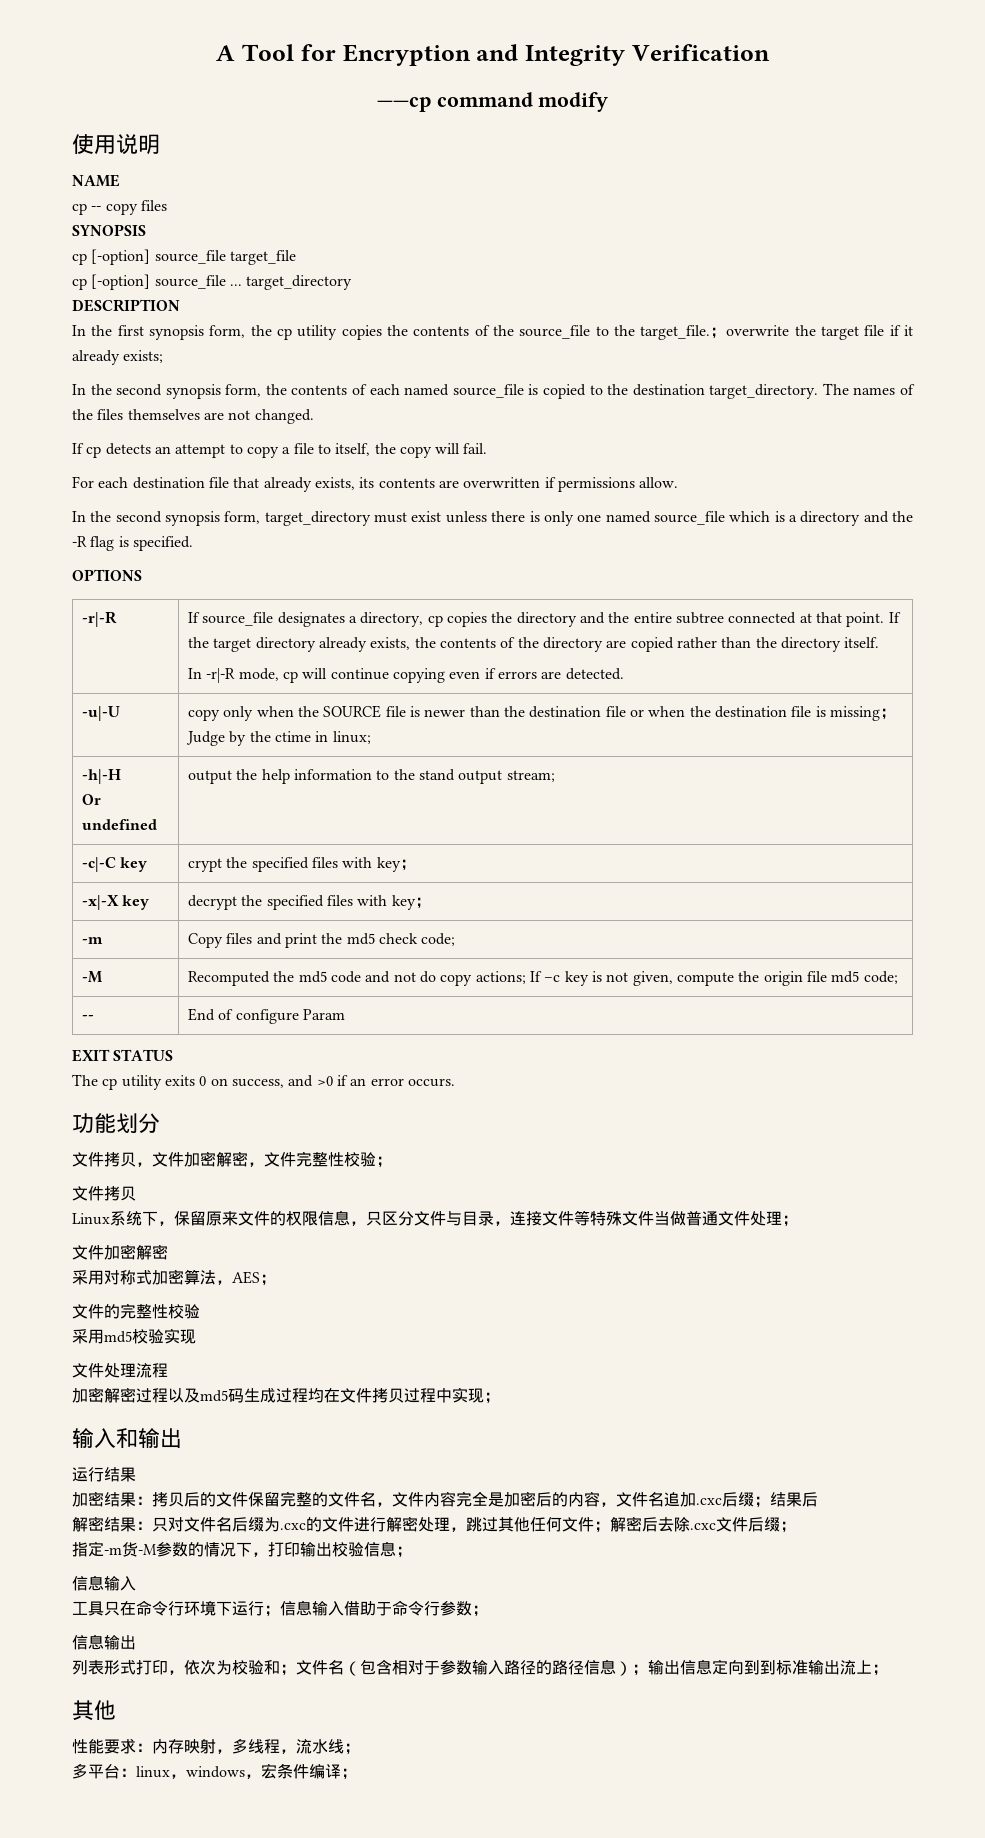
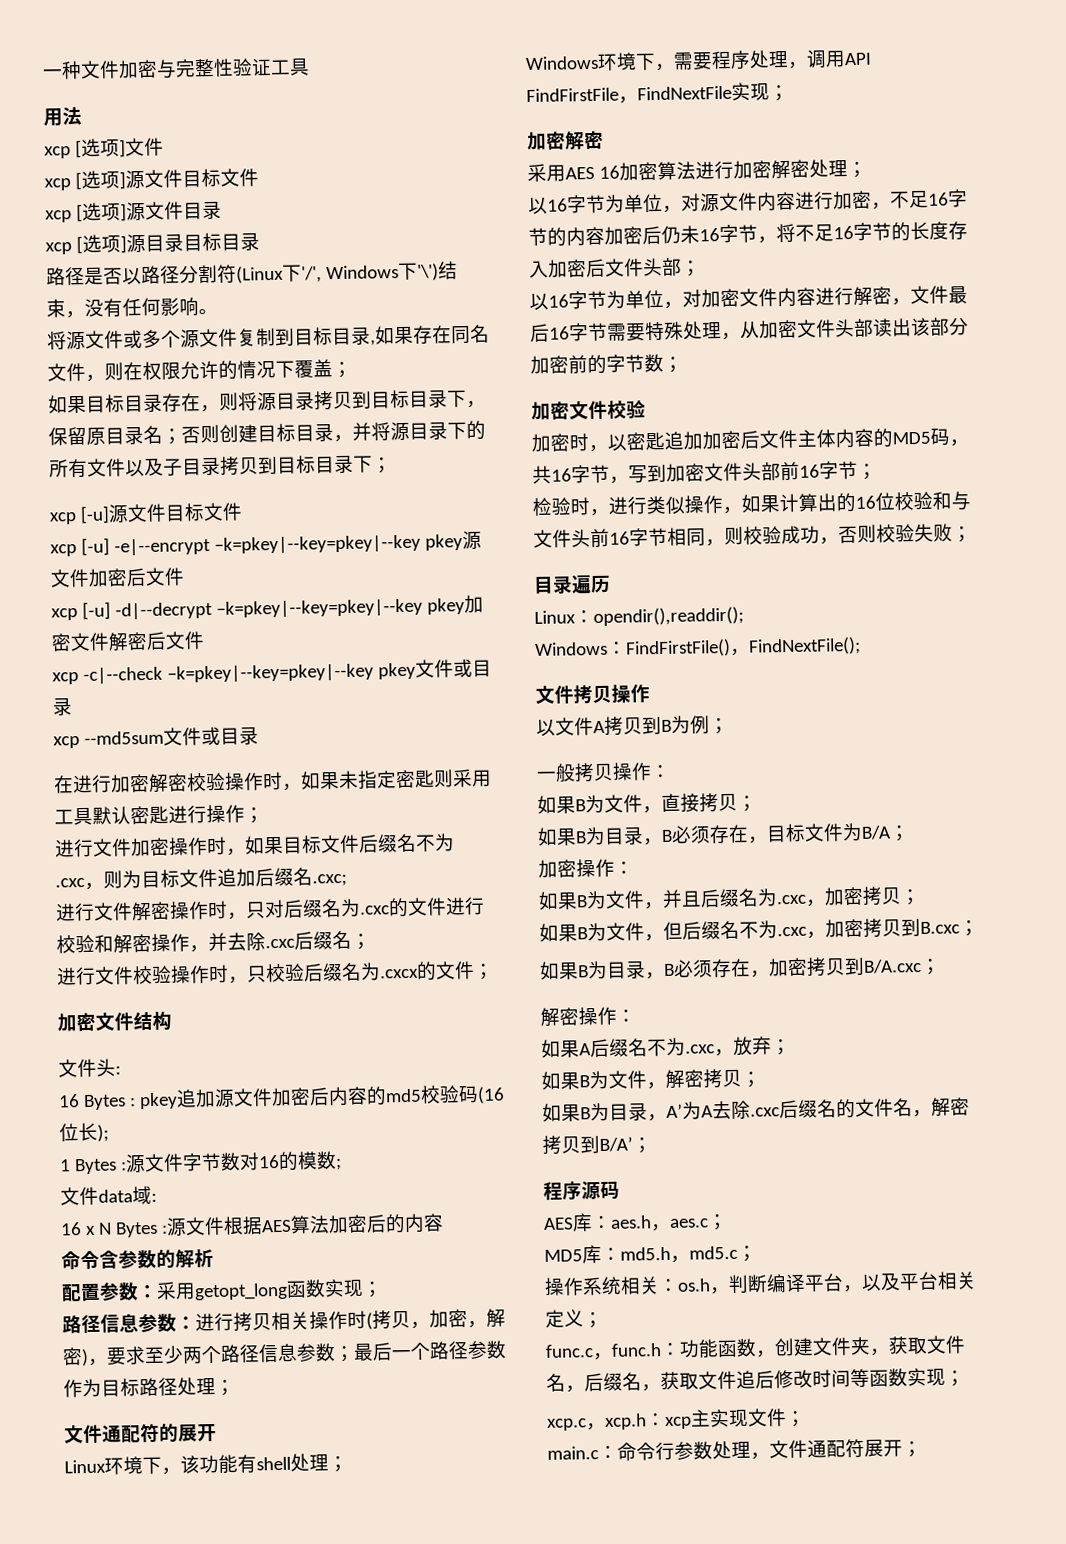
[216,44,770,66] [376,92,609,112] [72,134,160,155] [72,174,120,187] [72,200,167,215] [72,224,146,236] [72,249,296,265] [72,274,353,290] [72,299,180,312] [72,325,914,340] [72,350,164,365] [72,383,915,399] [72,409,314,424] [72,443,488,458] [72,476,679,492] [72,511,914,526] [72,536,193,551] [72,569,142,581] [82,611,118,627] [188,612,901,627] [188,637,880,652] [188,668,624,683] [82,706,121,721] [188,705,896,721] [186,731,371,746] [82,769,122,784] [82,794,102,805] [82,819,158,830] [188,769,555,784] [82,857,148,872] [188,857,416,872] [82,895,150,910] [188,895,431,910] [82,937,104,944] [188,933,456,948] [82,971,104,983] [188,971,898,986] [82,1015,95,1020] [188,1008,346,1024] [72,1049,174,1062] [72,1074,455,1090] [72,1113,160,1133] [72,1151,392,1168] [72,1186,136,1201] [72,1210,798,1227] [72,1244,168,1260] [72,1269,276,1286] [72,1303,200,1319] [72,1328,196,1344] [72,1363,168,1378] [72,1387,500,1404] [72,1428,182,1448] [72,1467,136,1482] [72,1491,818,1508] [72,1516,796,1533] [72,1541,412,1558] [72,1575,136,1591] [72,1600,488,1617] [72,1634,136,1650] [72,1659,888,1676] [72,1700,116,1721] [72,1738,360,1755] [72,1763,341,1779] A Tool for Encryption and Integrity Verification // ——cp command modify // 使用说明 // NAME // cp -- copy files // SYNOPSIS // cp [-option] source_file target_file // cp [-option] source_file ... target_directory // DESCRIPTION // In the first synopsis form, the cp utility copies the contents of the source_file to the target_file.；overwrite the target file if it already exists; // In the second synopsis form, the contents of each named source_file is copied to the destination target_directory. The names of the files themselves are not changed. // If cp detects an attempt to copy a file to itself, the copy will fail. // For each destination file that already exists, its contents are overwritten if permissions allow. // In the second synopsis form, target_directory must exist unless there is only one named source_file which is a directory and the -R flag is specified. // OPTIONS // -r|-R | If source_file designates a directory, cp copies the directory and the entire subtree connected at that point. If the target directory already exists, the contents of the directory are copied rather than the directory itself. // In -r|-R mode, cp will continue copying even if errors are detected. // -u|-U | copy only when the SOURCE file is newer than the destination file or when the destination file is missing；Judge by the ctime in linux; // -h|-H // Or undefined | output the help information to the stand output stream; // -c|-C key | crypt the specified files with key； // -x|-X key | decrypt the specified files with key； // -m | Copy files and print the md5 check code; // -M | Recomputed the md5 code and not do copy actions; If –c key is not given, compute the origin file md5 code; // -- | End of configure Param // EXIT STATUS // The cp utility exits 0 on success, and >0 if an error occurs. // 功能划分 // 文件拷贝，文件加密解密，文件完整性校验； // 文件拷贝 // Linux系统下，保留原来文件的权限信息，只区分文件与目录，连接文件等特殊文件当做普通文件处理； // 文件加密解密 // 采用对称式加密算法，AES； // 文件的完整性校验 // 采用md5校验实现 // 文件处理流程 // 加密解密过程以及md5码生成过程均在文件拷贝过程中实现； // 输入和输出 // 运行结果 // 加密结果：拷贝后的文件保留完整的文件名，文件内容完全是加密后的内容，文件名追加.cxc后缀；结果后 // 解密结果：只对文件名后缀为.cxc的文件进行解密处理，跳过其他任何文件；解密后去除.cxc文件后缀； // 指定-m货-M参数的情况下，打印输出校验信息； // 信息输入 // 工具只在命令行环境下运行；信息输入借助于命令行参数； // 信息输出 // 列表形式打印，依次为校验和；文件名（包含相对于参数输入路径的路径信息）；输出信息定向到到标准输出流上； // 其他 // 性能要求：内存映射，多线程，流水线； // 多平台：linux，windows，宏条件编译 -> [43,57,310,80] [43,106,82,127] [44,137,164,159] [44,168,259,191] [45,200,222,223] [45,232,260,255] [46,261,458,286] [46,297,218,319] [47,324,490,351] [47,359,352,382] [48,389,486,414] [48,420,486,446] [49,454,392,479] [49,502,243,525] [50,530,482,557] [50,567,185,588] [51,594,484,621] [51,631,205,652] [52,658,492,685] [52,697,73,716] [53,726,259,749] [53,768,492,794] [54,804,264,826] [54,833,455,858] [55,867,347,890] [55,896,485,922] [56,930,371,954] [56,960,494,986] [57,1011,172,1032] [58,1058,121,1078] [58,1085,505,1111] [59,1122,109,1142] [59,1151,342,1175] [60,1185,157,1206] [60,1213,444,1238] [61,1249,214,1271] [61,1278,383,1302] [62,1308,506,1334] [62,1340,507,1367] [63,1377,235,1398] [64,1423,217,1444] [64,1453,348,1475] [525,49,872,72] [526,82,789,104] [527,130,604,151] [527,159,867,183] [528,189,968,215] [528,221,968,247] [529,257,701,278] [529,285,968,310] [530,317,969,342] [530,353,683,375] [531,399,646,420] [531,428,969,453] [532,460,877,484] [532,491,971,517] [533,523,972,548] [533,574,611,595] [534,606,744,627] [534,636,861,658] [535,684,650,704] [536,715,729,736] [536,762,671,783] [537,793,757,814] [537,822,910,846] [538,858,634,878] [538,886,921,910] [539,918,979,942] [539,956,941,980] [540,1006,636,1027] [541,1036,791,1058] [541,1069,761,1090] [542,1097,970,1122] [542,1135,652,1155] [543,1180,620,1201] [543,1213,728,1232] [544,1244,757,1264] [544,1271,977,1296] [545,1309,603,1329] [545,1335,966,1361] [546,1367,965,1393] [547,1408,806,1431] [547,1438,903,1461] 一种文件加密与完整性验证工具 // 用法 // xcp [选项]文件 // xcp [选项]源文件目标文件 // xcp [选项]源文件目录 // xcp [选项]源目录目标目录 // 路径是否以路径分割符(Linux下'/', Windows下'\')结束，没有任何影响。 // 将源文件或多个源文件复制到目标目录,如果存在同名文件，则在权限允许的情况下覆盖； // 如果目标目录存在，则将源目录拷贝到目标目录下，保留原目录名；否则创建目标目录，并将源目录下的所有文件以及子目录拷贝到目标目录下； // xcp [-u]源文件目标文件 // xcp [-u] -e|--encrypt –k=pkey|--key=pkey|--key pkey源文件加密后文件 // xcp [-u] -d|--decrypt –k=pkey|--key=pkey|--key pkey加密文件解密后文件 // xcp -c|--check –k=pkey|--key=pkey|--key pkey文件或目录 // xcp --md5sum文件或目录 // 在进行加密解密校验操作时，如果未指定密匙则采用工具默认密匙进行操作； // 进行文件加密操作时，如果目标文件后缀名不为.cxc，则为目标文件追加后缀名.cxc; // 进行文件解密操作时，只对后缀名为.cxc的文件进行校验和解密操作，并去除.cxc后缀名； // 进行文件校验操作时，只校验后缀名为.cxcx的文件； // 加密文件结构 // 文件头: // 16 Bytes : pkey追加源文件加密后内容的md5校验码(16位长); // 1 Bytes :源文件字节数对16的模数; // 文件data域: // 16 x N Bytes :源文件根据AES算法加密后的内容 // 命令含参数的解析 // 配置参数：采用getopt_long函数实现； // 路径信息参数：进行拷贝相关操作时(拷贝，加密，解密)，要求至少两个路径信息参数；最后一个路径参数作为目标路径处理； // 文件通配符的展开 // Linux环境下，该功能有shell处理； // Windows环境下，需要程序处理，调用API FindFirstFile，FindNextFile实现； // 加密解密 // 采用AES 16加密算法进行加密解密处理； // 以16字节为单位，对源文件内容进行加密，不足16字节的内容加密后仍未16字节，将不足16字节的长度存入加密后文件头部； // 以16字节为单位，对加密文件内容进行解密，文件最后16字节需要特殊处理，从加密文件头部读出该部分加密前的字节数； // 加密文件校验 // 加密时，以密匙追加加密后文件主体内容的MD5码，共16字节，写到加密文件头部前16字节； // 检验时，进行类似操作，如果计算出的16位校验和与文件头前16字节相同，则校验成功，否则校验失败； // 目录遍历 // Linux：opendir(),readdir(); // Windows：FindFirstFile()，FindNextFile(); // 文件拷贝操作 // 以文件A拷贝到B为例； // 一般拷贝操作： // 如果B为文件，直接拷贝； // 如果B为目录，B必须存在，目标文件为B/A； // 加密操作： // 如果B为文件，并且后缀名为.cxc，加密拷贝； // 如果B为文件，但后缀名不为.cxc，加密拷贝到B.cxc； // 如果B为目录，B必须存在，加密拷贝到B/A.cxc； // 解密操作： // 如果A后缀名不为.cxc，放弃； // 如果B为文件，解密拷贝； // 如果B为目录，A’为A去除.cxc后缀名的文件名，解密拷贝到B/A’； // 程序源码 // AES库：aes.h，aes.c； // MD5库：md5.h，md5.c； // 操作系统相关：os.h，判断编译平台，以及平台相关定义； // func.c，func.h：功能函数，创建文件夹，获取文件名，后缀名，获取文件追后修改时间等函数实现； // xcp.c，xcp.h：xcp主实现文件； // main.c：命令行参数处理，文件通配符展开

